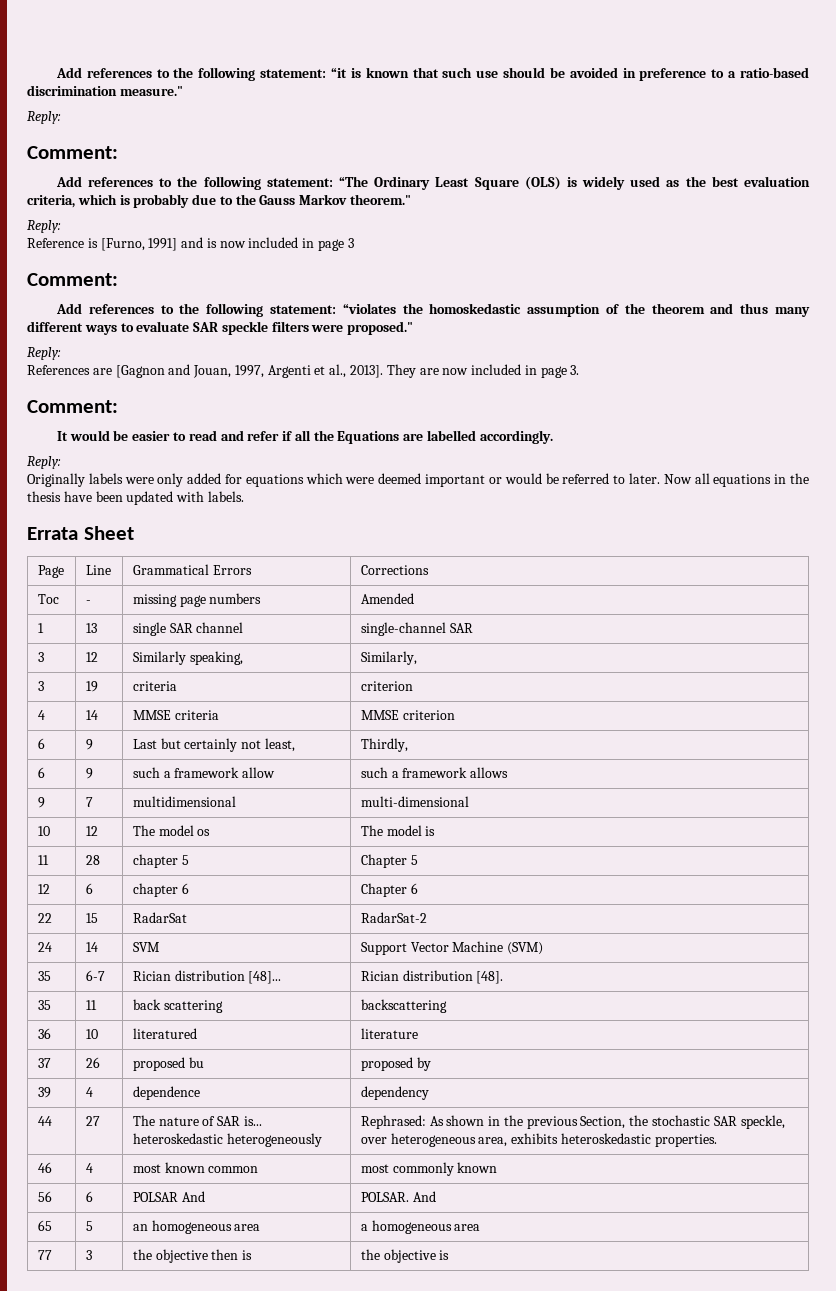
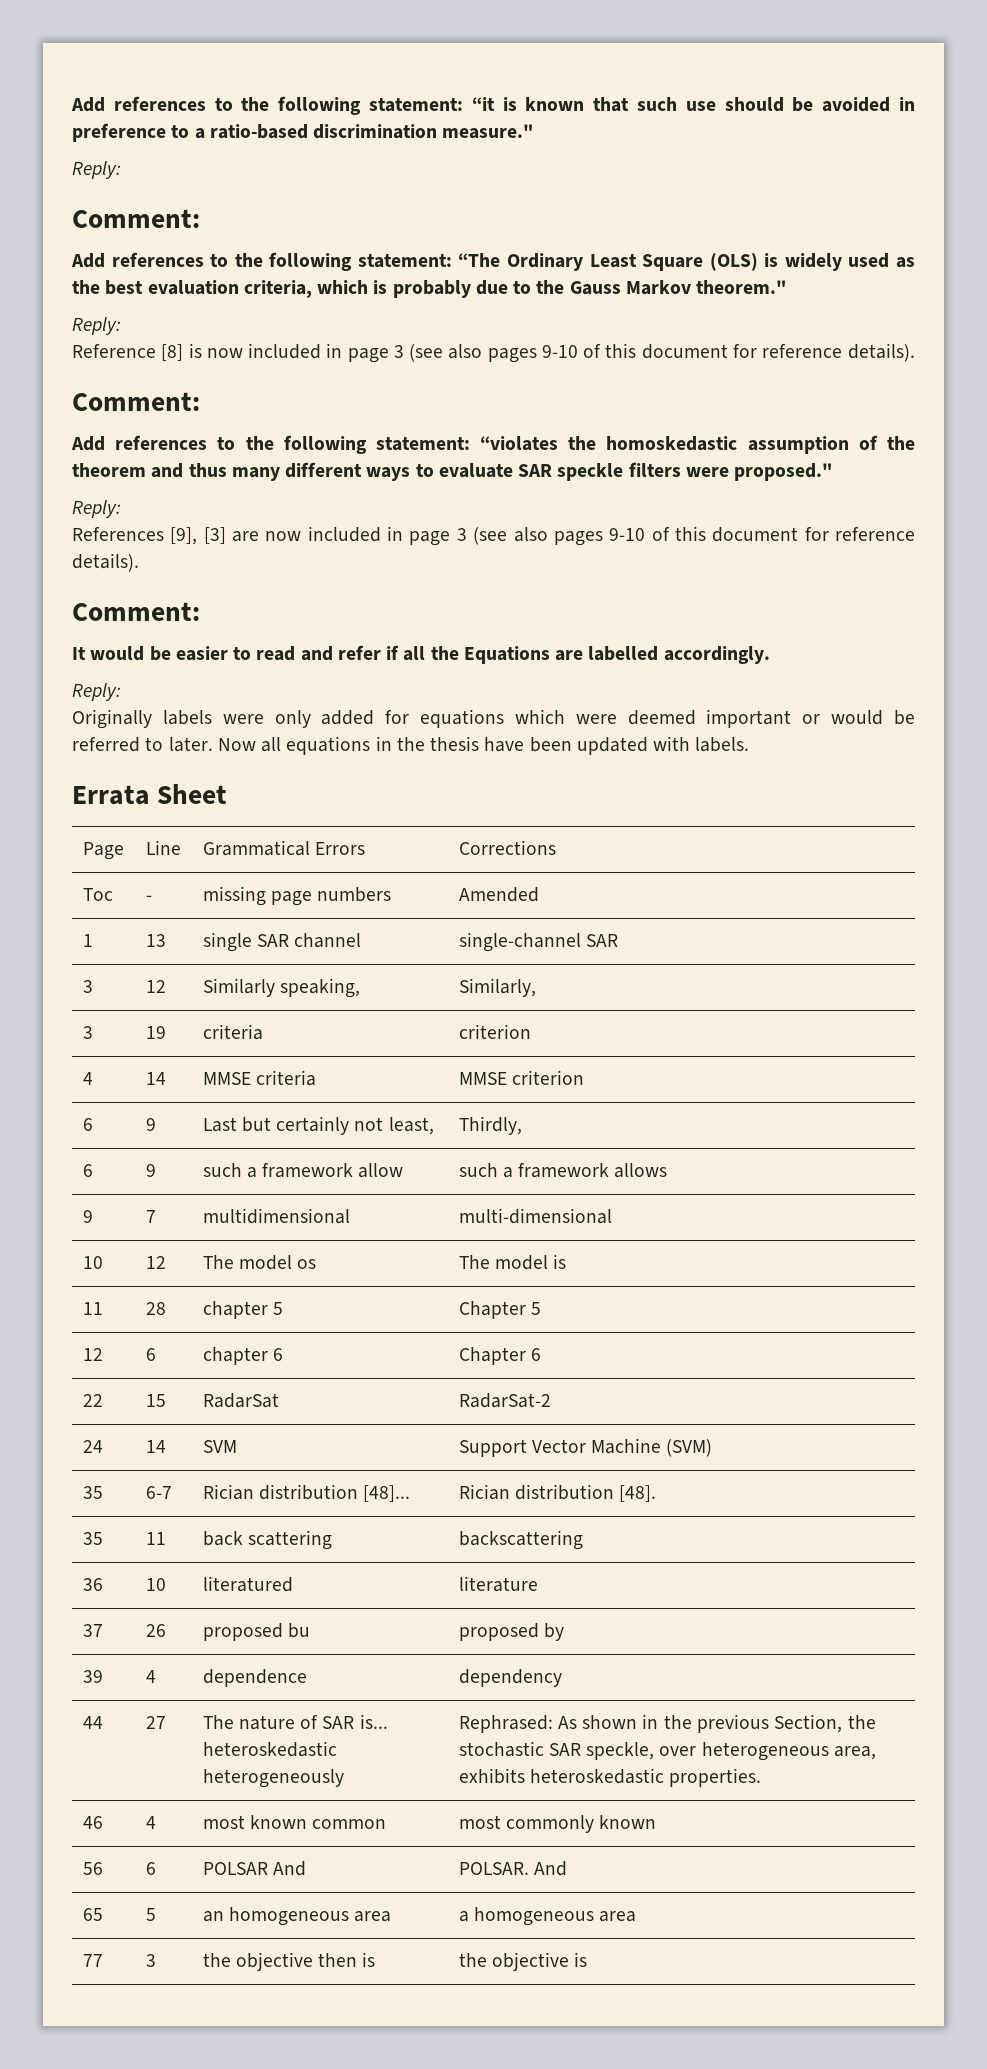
[87,237,204,251] is [Furno, 1991] and -> [161,344,184,361] [8]
(354, 243) none -> [409,343,915,363] (see also pages 9-10 of this document for reference details).
[92,364,416,378] are [Gagnon and Jouan, 1997, Argenti et al., 2013]. They -> [170,527,226,545] [9], [3]
[570,365,580,375] 3. -> [456,526,916,546] [72,553,139,572] 3 (see also pages 9-10 of this document for reference details).

